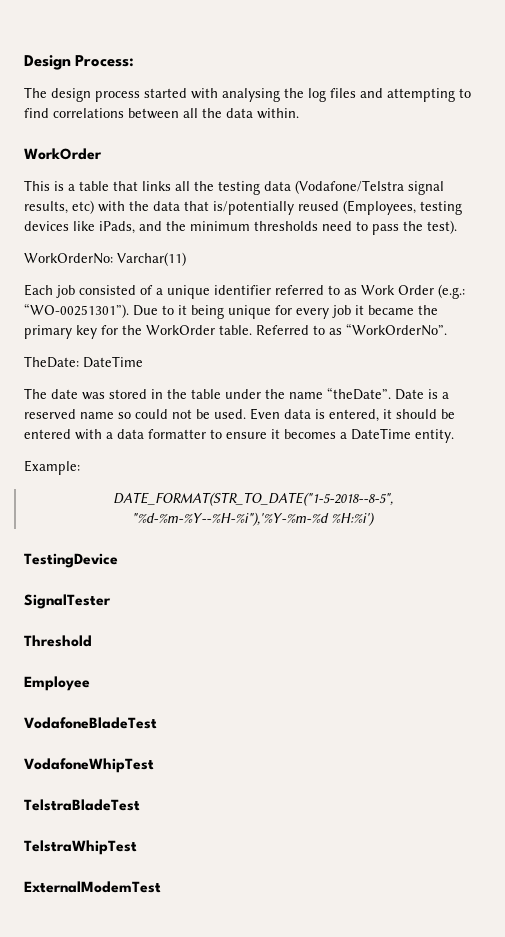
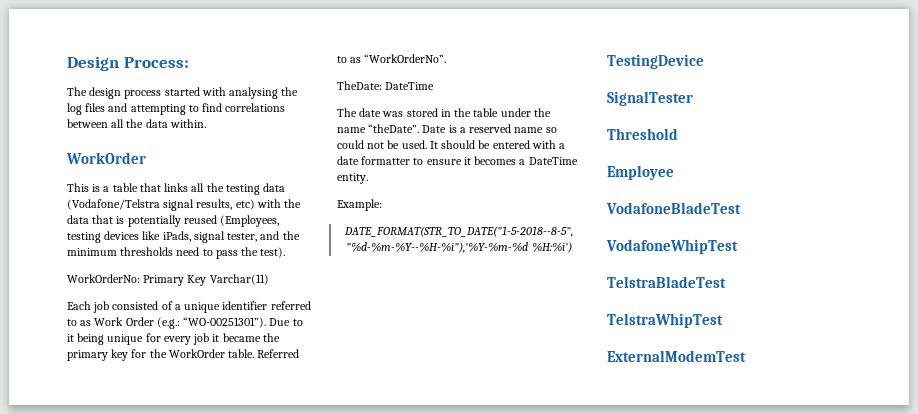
[213,201,294,215] is/potentially -> [116,215,181,227] is potentially
(135, 227) none -> [193,231,258,243] signal tester,
(113, 258) none -> [143,275,207,286] Primary Key
[250,408,392,422] Even data is entered, it -> [429,141,438,149] It
[117,429,144,439] data -> [337,156,359,165] date

